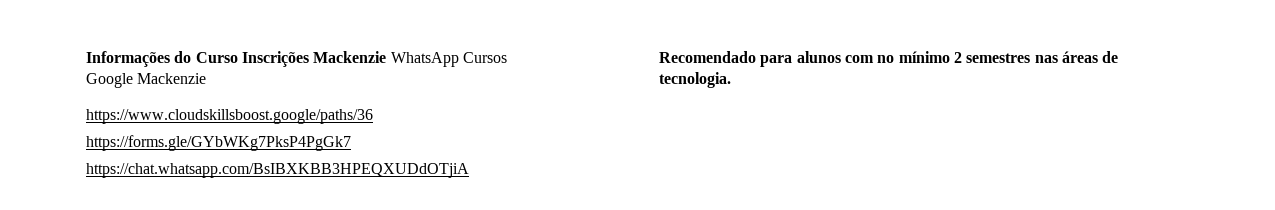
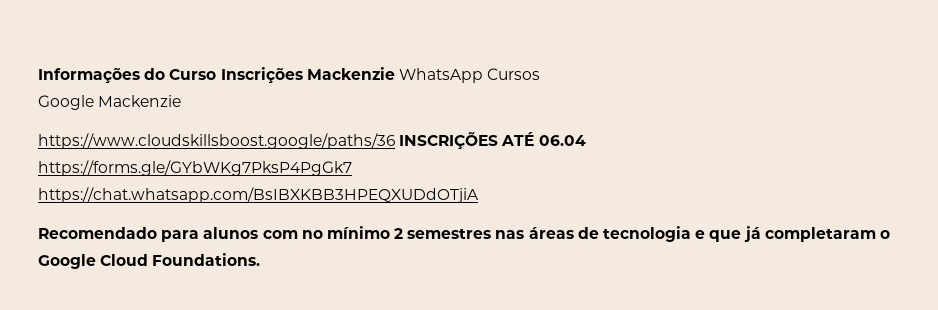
(373, 116) none -> [399,132,586,150] INSCRIÇÕES ATÉ 06.04
[659,72,731,88] tecnologia. -> [603,226,890,242] [38,253,261,269] tecnologia e que já completaram o Google Cloud Foundations.

